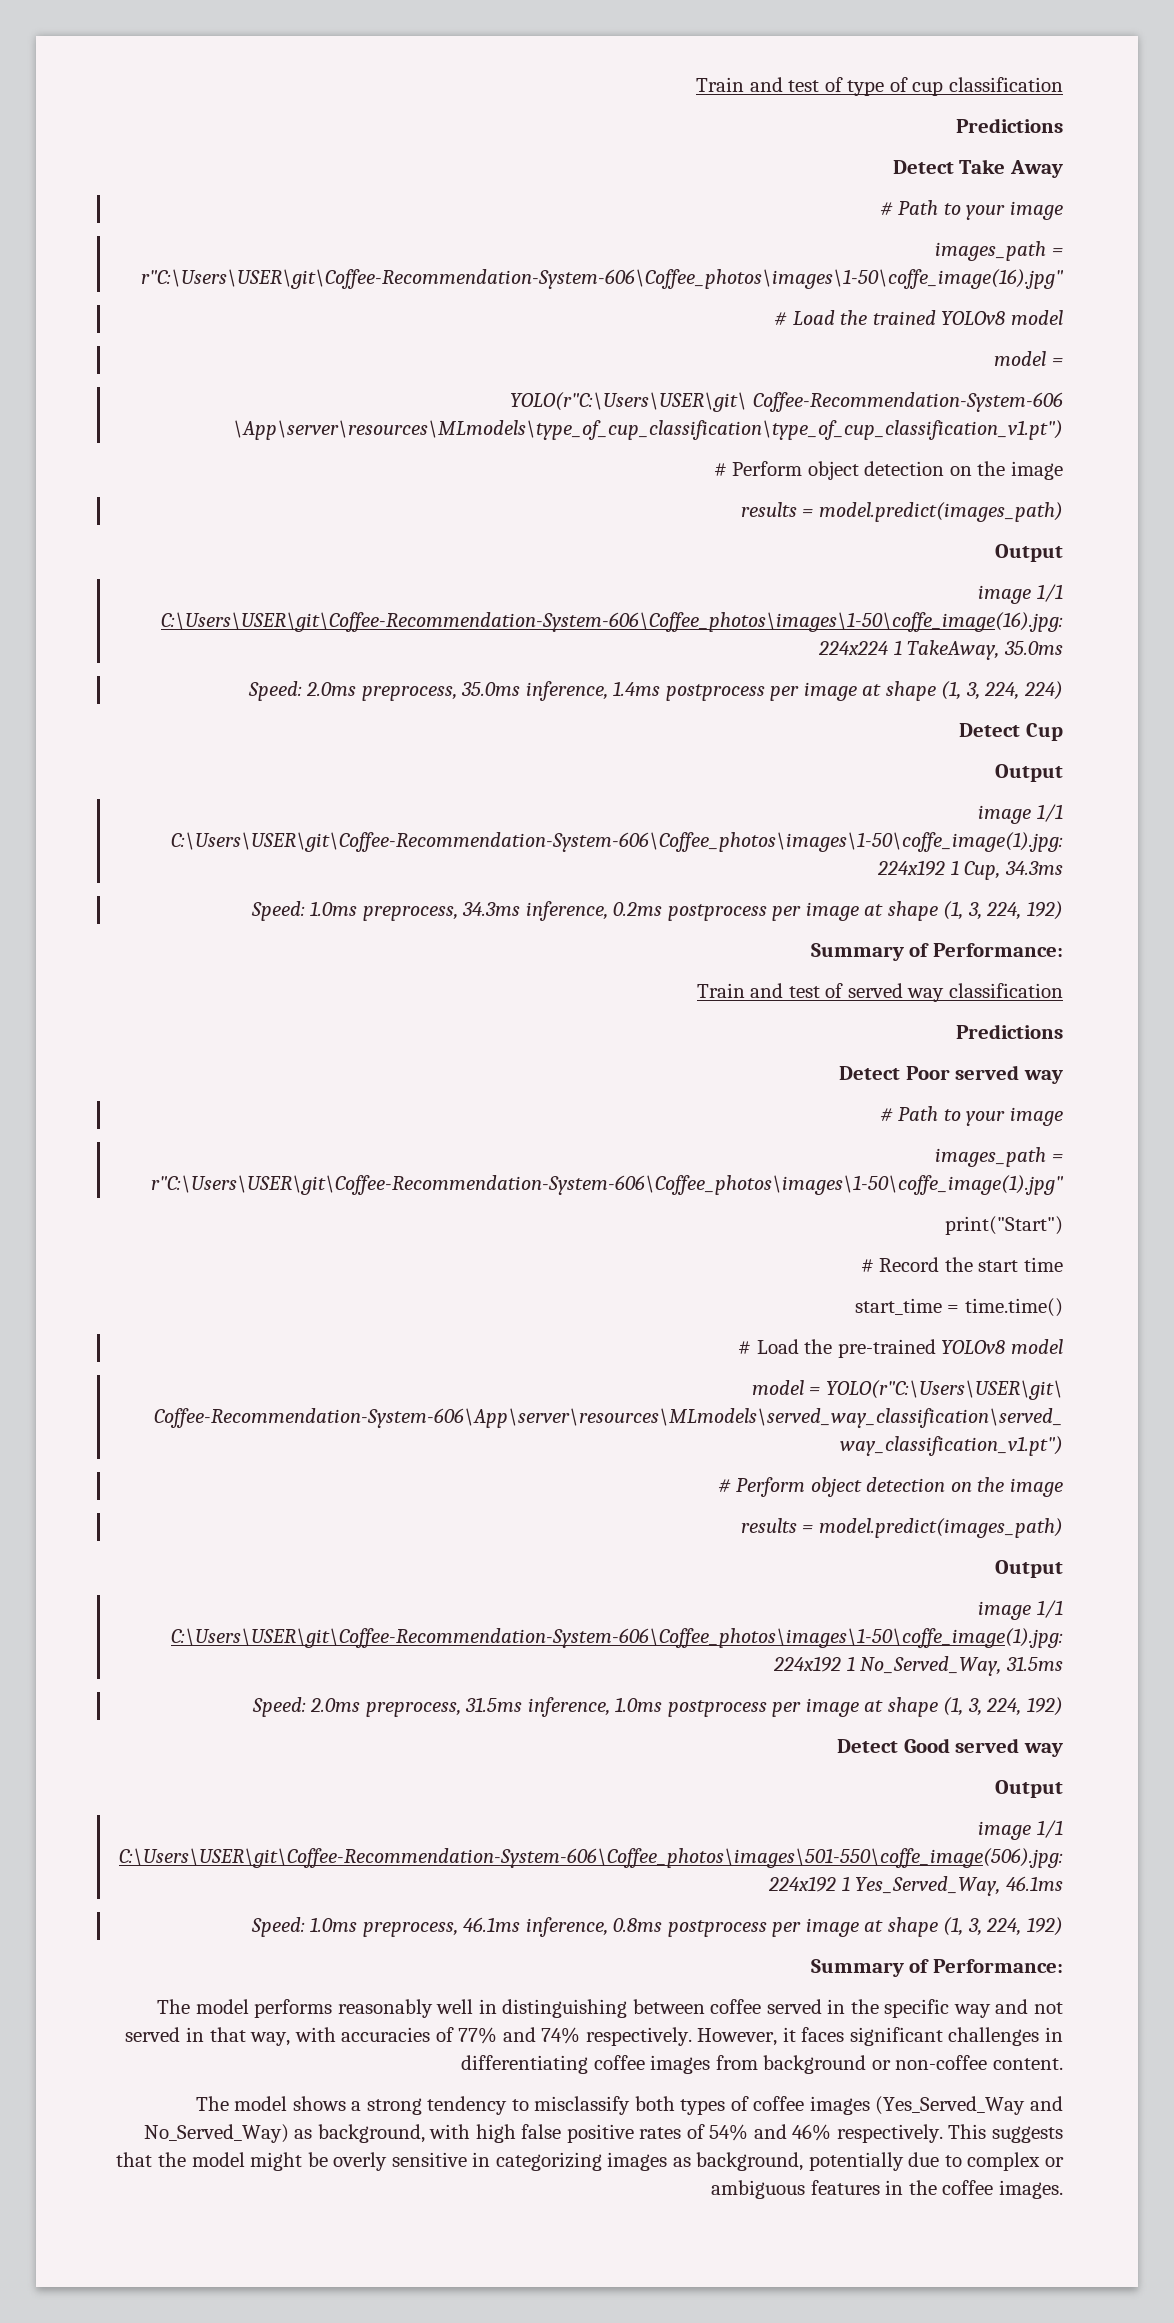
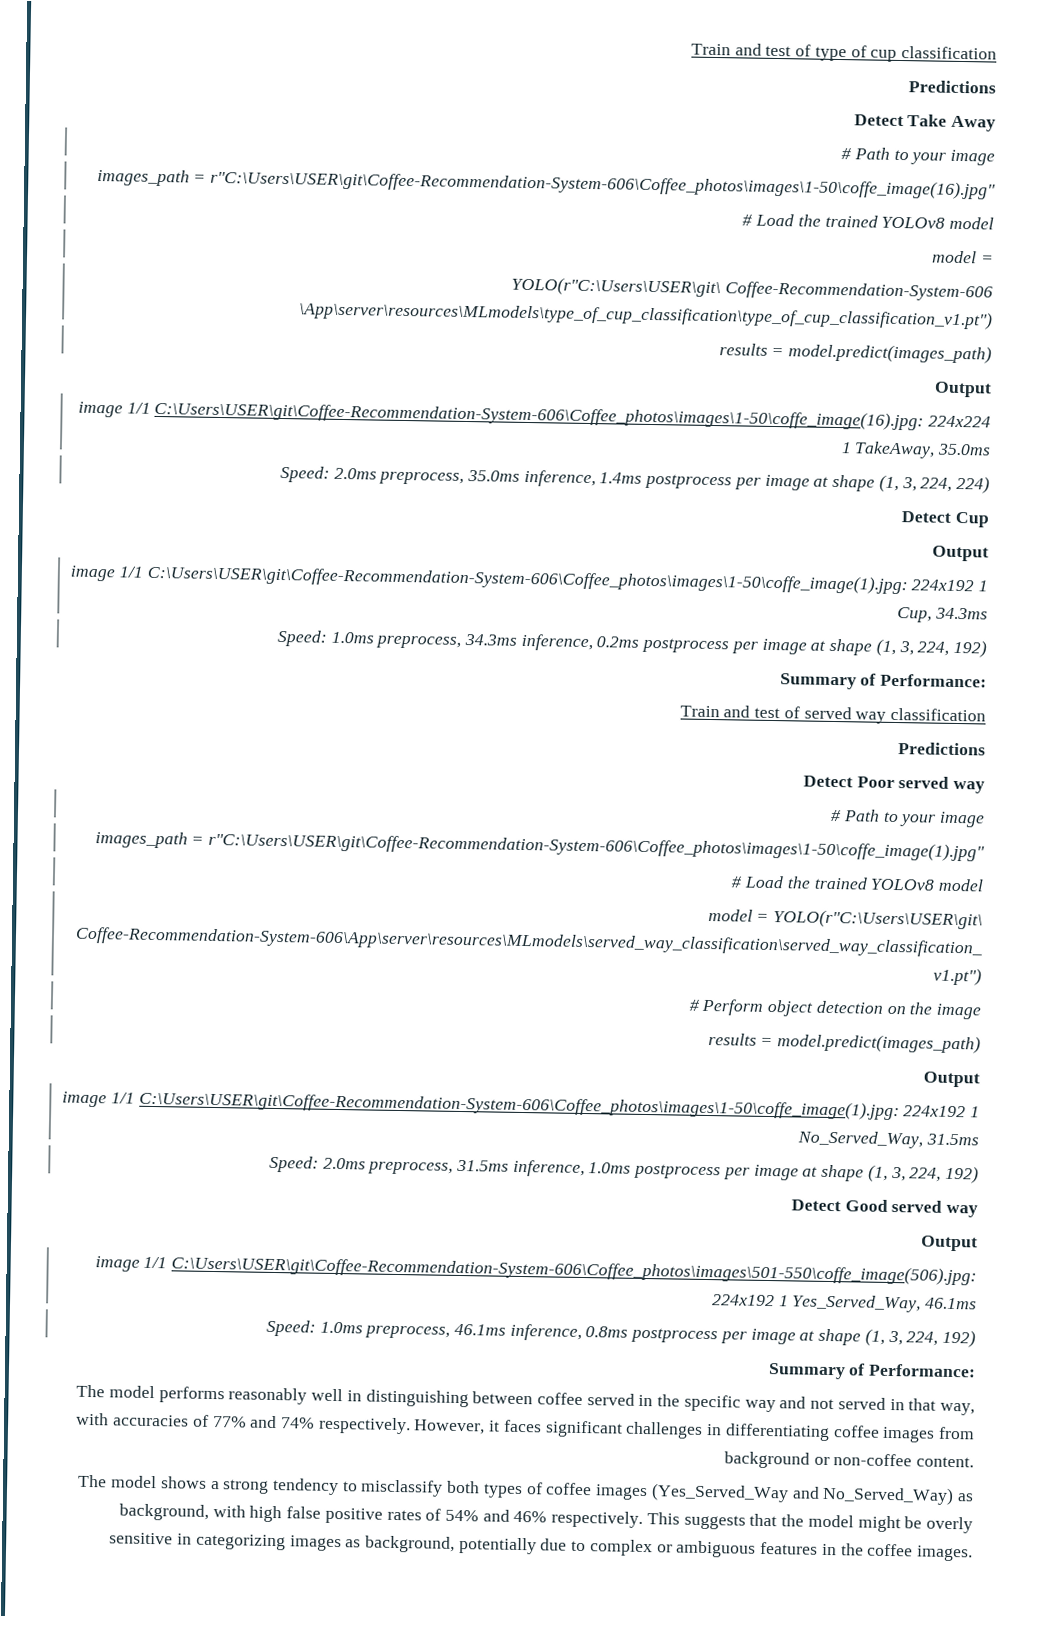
[713,461,1063,480] // # Perform object detection on the image -> (993, 315) none
[945,1216,1063,1235] [860,1257,1063,1272] [854,1298,1063,1317] [738,1339,936,1358] // print("Start") // # Record the start time // start_time = time.time() // # Load the pre-trained -> [731,875,868,890] // # Load the trained

